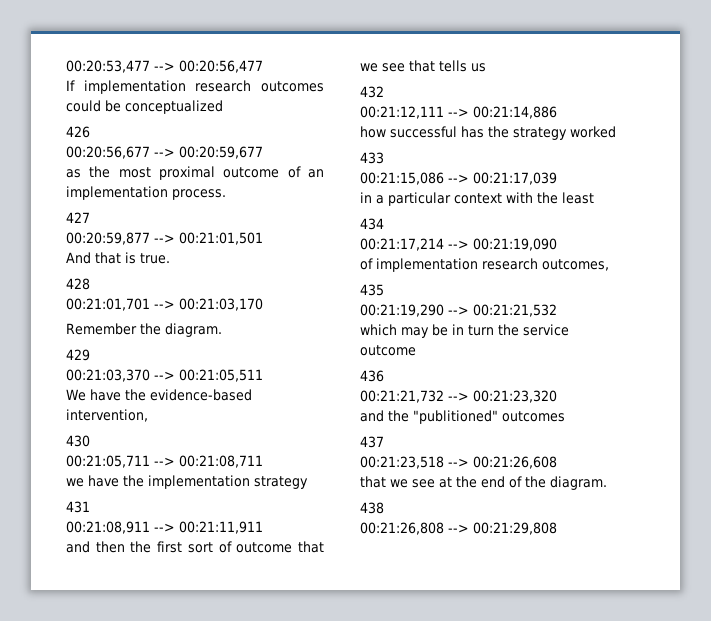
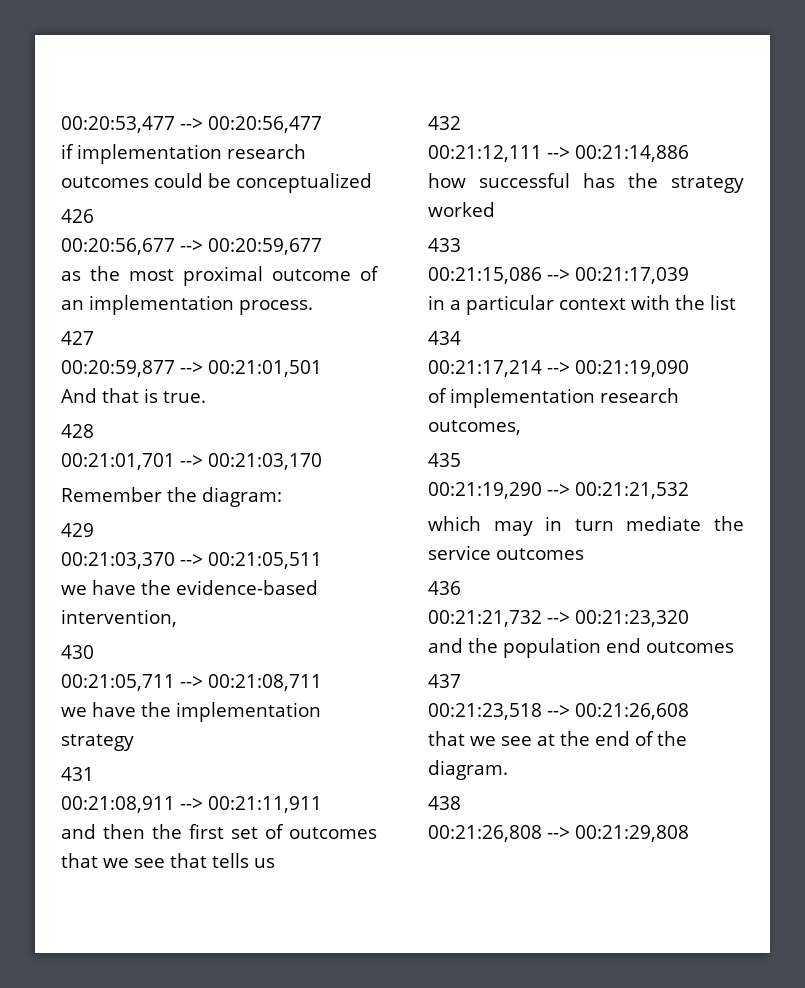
[66,80,75,91] If -> [61,144,74,159] if
[165,323,222,337] diagram. -> [202,487,282,507] diagram:
[66,389,86,401] We -> [61,585,87,595] we
[187,541,293,553] sort of outcome -> [231,824,377,839] set of outcomes
[562,192,594,204] least -> [710,295,736,310] list
[432,324,448,336] be -> (533, 528) none
(494, 330) none -> [626,516,702,531] mediate
[360,345,416,356] outcome -> [496,548,584,560] outcomes
[413,410,498,424] "publitioned" -> [503,638,641,658] population end

